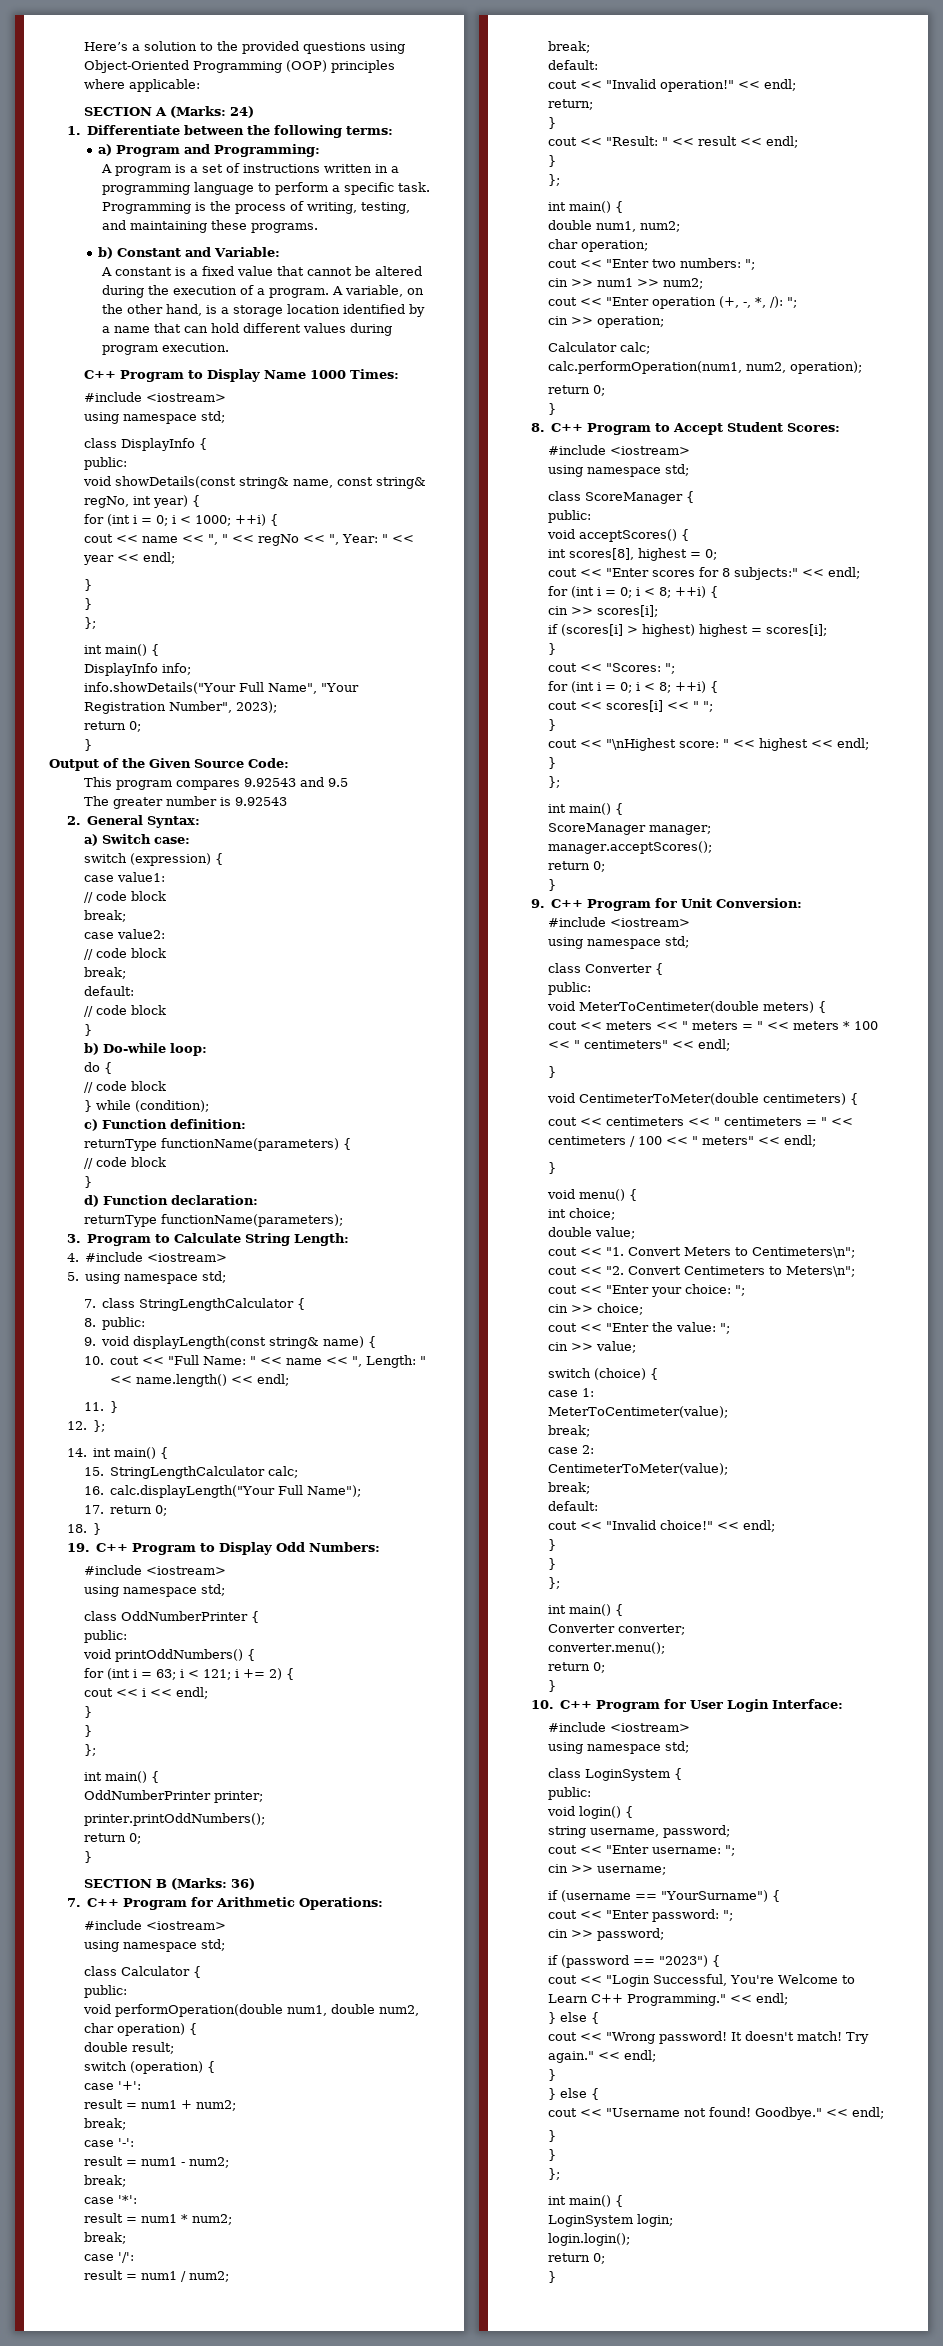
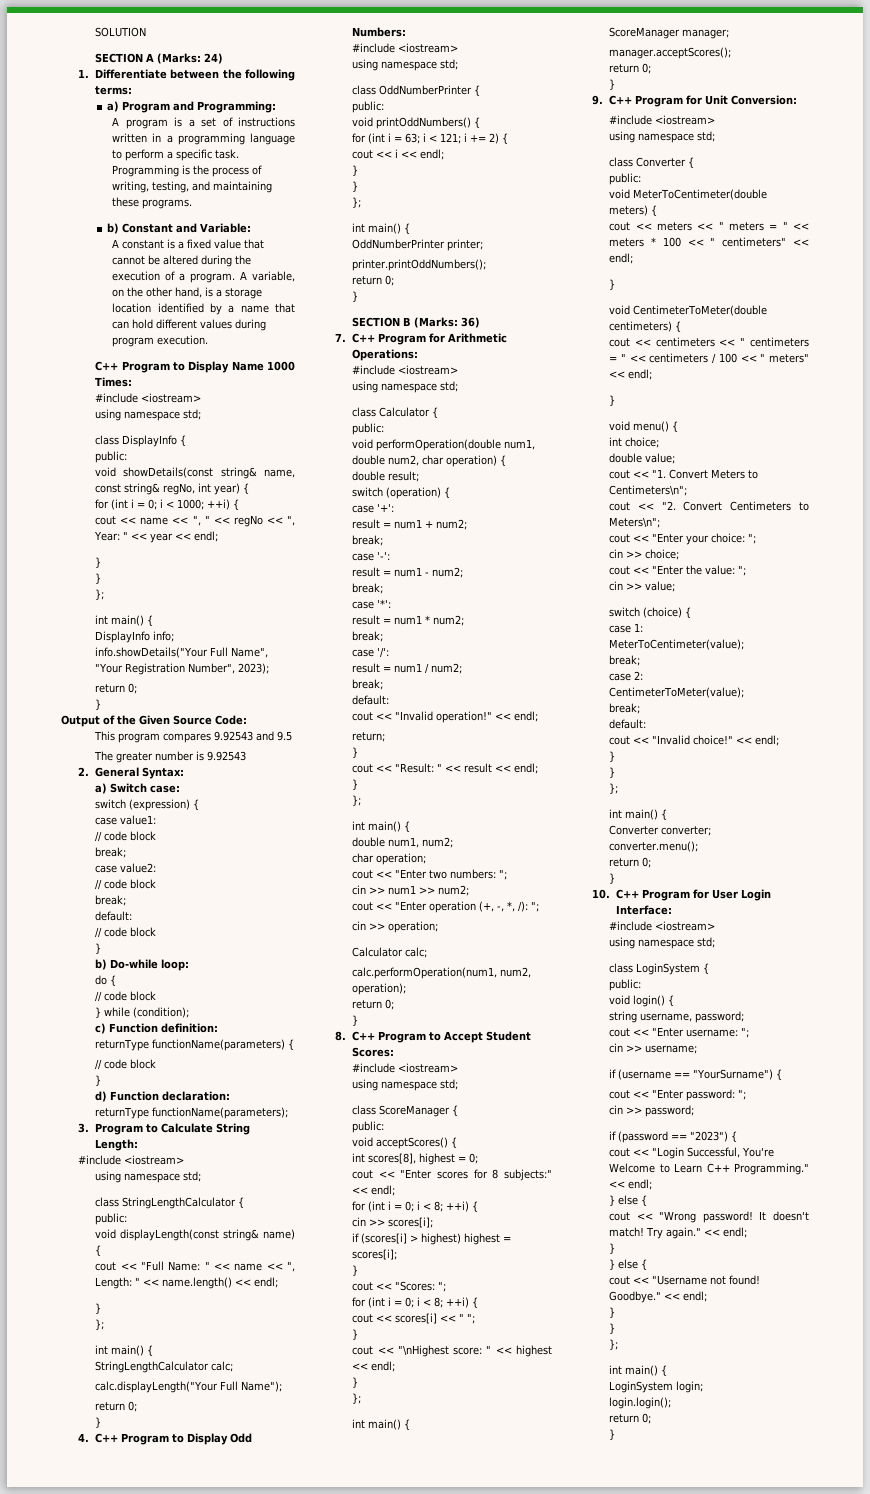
[84,41,406,54] [84,60,396,73] [84,79,201,92] Here’s a solution to the provided questions using Object-Oriented Programming (OOP) principles where applicable: -> [95,27,147,37] SOLUTION
[66,1252,227,1262] [66,1271,226,1284] [84,1299,97,1308] 4. #include <iostream> // 5. using namespace std; // 7. -> [78,1155,185,1165] [95,1171,202,1183] #include <iostream> // using namespace std; //
[84,1317,146,1330] [84,1337,97,1346] 8. public: // 9. -> [95,1213,128,1225] public: //
[84,1356,105,1365] 10. -> (102, 1250) none
[84,1401,119,1413] [66,1420,105,1432] [66,1447,168,1459] [84,1467,105,1476] 11. } // 12. }; // 14. int main() { // 15. -> [95,1303,102,1314] [95,1319,105,1330] [95,1345,154,1356] } // }; // int main() { //
[84,1486,105,1495] 16. -> (234, 1366) none
[84,1505,168,1516] [66,1523,101,1535] [66,1543,90,1552] 17. return 0; // 18. } // 19. -> [95,1401,138,1412] [95,1417,102,1428] [78,1433,90,1442] return 0; // } // 4.

